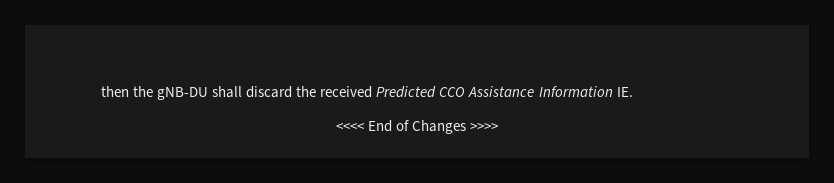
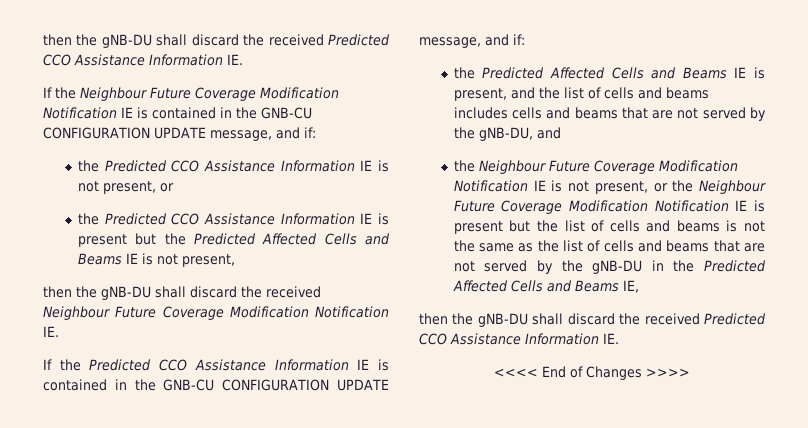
(633, 92) none -> [43,87,339,101] [43,107,312,119] [43,127,316,141] [77,160,389,172] [77,181,174,194] [77,213,389,225] [77,233,390,247] [77,253,235,267] [43,286,321,300] [43,306,389,320] [43,326,59,337] [43,359,389,371] [43,379,390,391] [419,34,525,48] [453,67,765,79] [453,87,709,101] [453,107,766,121] [453,127,561,141] [453,160,738,174] [453,180,766,194] [453,200,765,214] [453,220,765,234] [453,240,765,252] [453,260,766,274] [452,280,639,293] [419,313,766,327] [419,333,619,345] // If the Neighbour Future Coverage Modification Notification IE is contained in the GNB-CU CONFIGURATION UPDATE message, and if: // the Predicted CCO Assistance Information IE is not present, or // the Predicted CCO Assistance Information IE is present but the Predicted Affected Cells and Beams IE is not present, // then the gNB-DU shall discard the received Neighbour Future Coverage Modification Notification IE. // If the Predicted CCO Assistance Information IE is contained in the GNB-CU CONFIGURATION UPDATE message, and if: // the Predicted Affected Cells and Beams IE is present, and the list of cells and beams includes cells and beams that are not served by the gNB-DU, and // the Neighbour Future Coverage Modification Notification IE is not present, or the Neighbour Future Coverage Modification Notification IE is present but the list of cells and beams is not the same as the list of cells and beams that are not served by the gNB-DU in the Predicted Affected Cells and Beams IE, // then the gNB-DU shall discard the received Predicted CCO Assistance Information IE.

